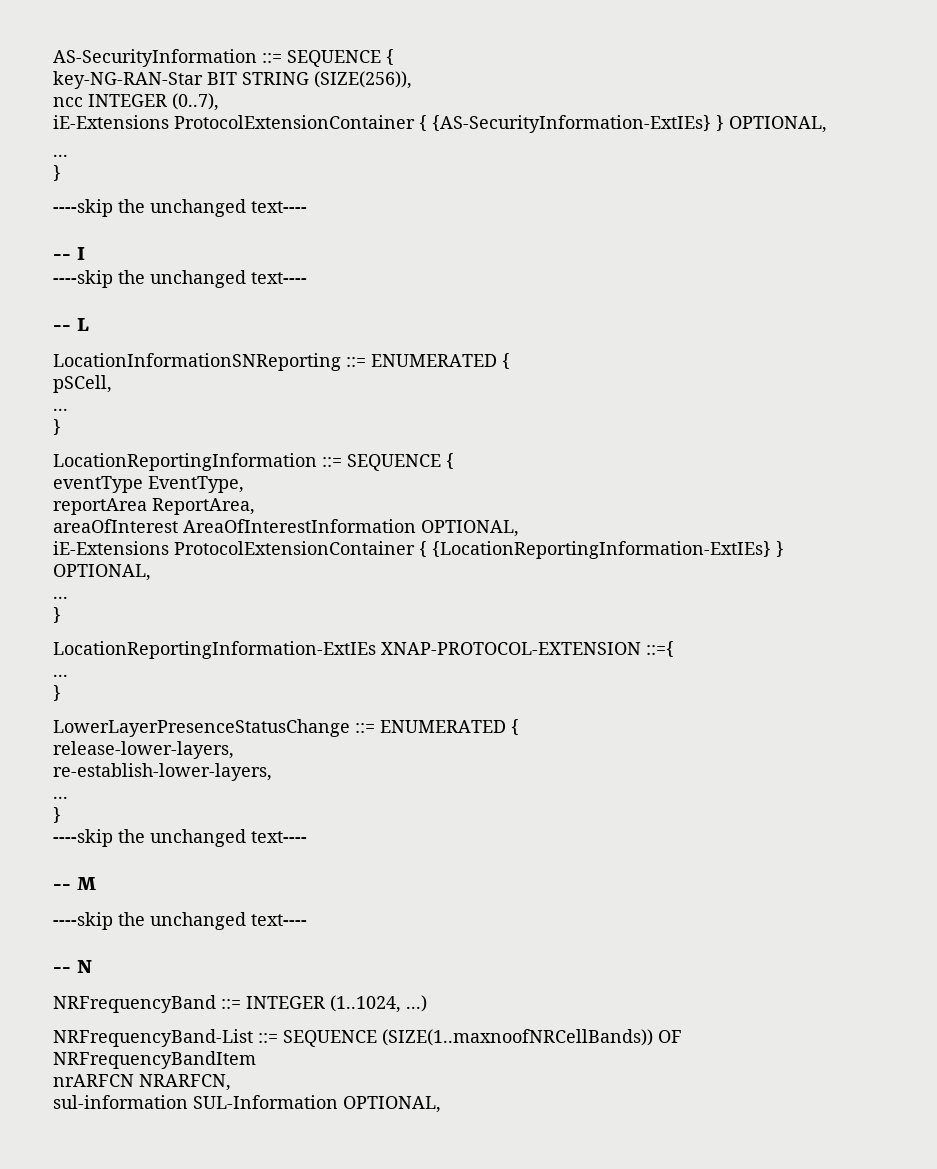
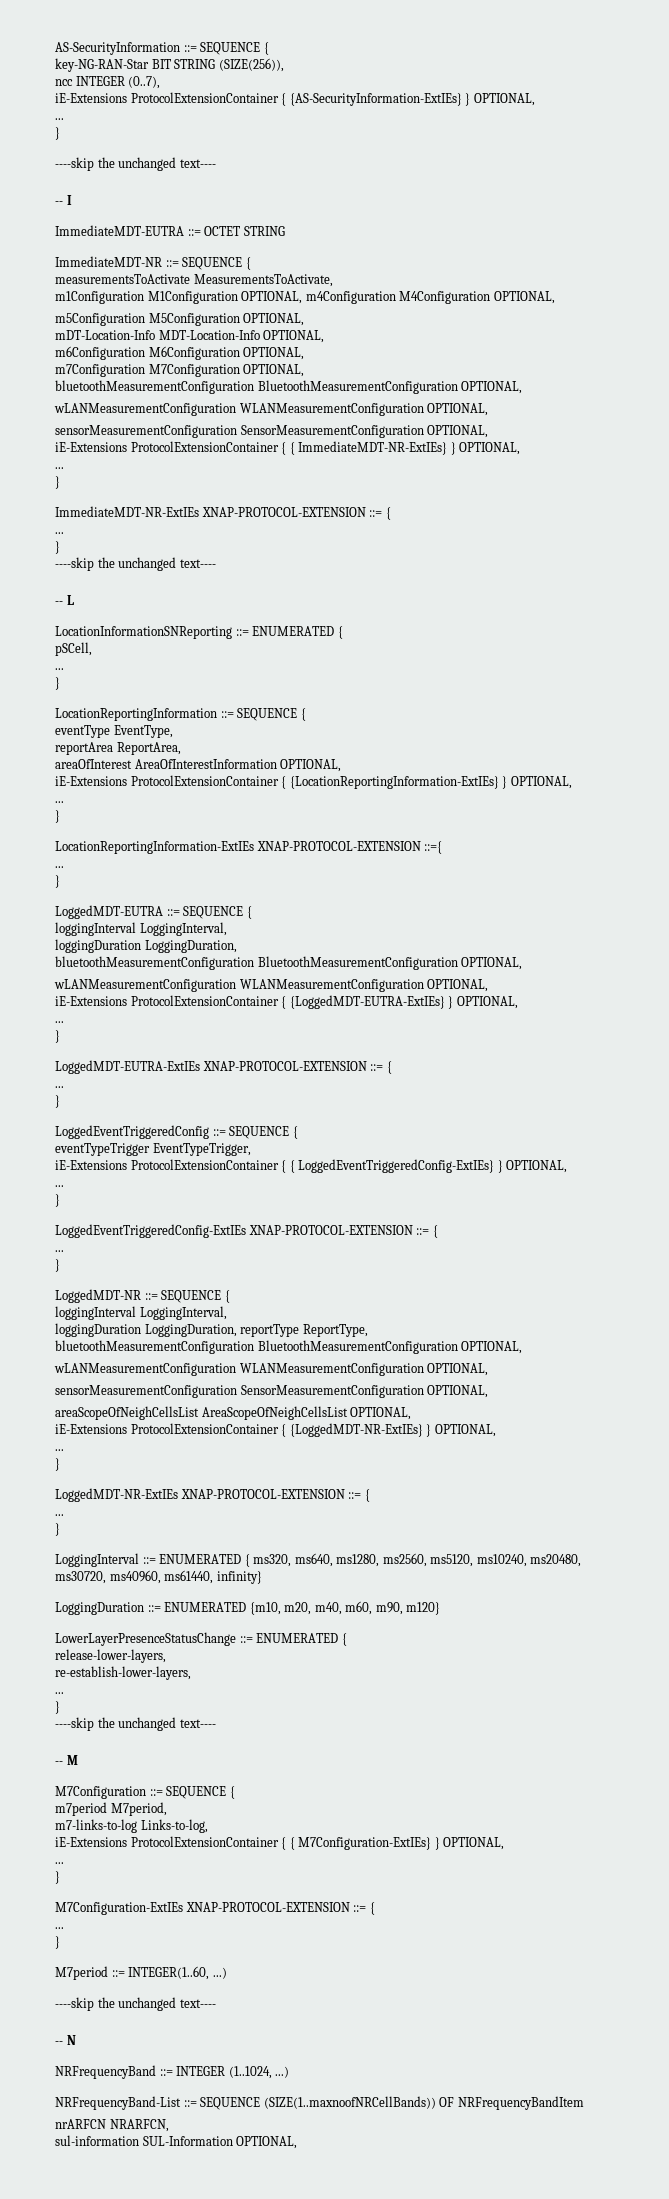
(86, 253) none -> [55,225,285,236] [55,256,251,270] [55,274,333,287] [55,291,555,304] [55,313,305,326] [55,330,325,343] [55,346,305,360] [55,364,305,377] [55,380,523,394] [54,403,489,416] [55,425,489,438] [55,441,521,455] [55,467,64,469] [55,476,60,489] [55,506,391,520] [55,532,64,534] [55,541,60,554] // ImmediateMDT-EUTRA ::= OCTET STRING // ImmediateMDT-NR ::= SEQUENCE { // measurementsToActivate MeasurementsToActivate, // m1Configuration M1Configuration OPTIONAL, m4Configuration M4Configuration OPTIONAL, // m5Configuration M5Configuration OPTIONAL, // mDT-Location-Info MDT-Location-Info OPTIONAL, // m6Configuration M6Configuration OPTIONAL, // m7Configuration M7Configuration OPTIONAL, // bluetoothMeasurementConfiguration BluetoothMeasurementConfiguration OPTIONAL, // wLANMeasurementConfiguration WLANMeasurementConfiguration OPTIONAL, // sensorMeasurementConfiguration SensorMeasurementConfiguration OPTIONAL, // iE-Extensions ProtocolExtensionContainer { { ImmediateMDT-NR-ExtIEs} } OPTIONAL, // ... // } // ImmediateMDT-NR-ExtIEs XNAP-PROTOCOL-EXTENSION ::= { // ... // }
(61, 693) none -> [55,905,252,919] [55,922,227,936] [55,939,237,953] [55,956,523,970] [54,979,489,992] [55,995,518,1009] [55,1021,64,1023] [55,1030,60,1043] [55,1060,392,1074] [55,1086,64,1088] [55,1095,60,1108] [55,1125,298,1139] [55,1143,251,1156] [55,1159,568,1173] [55,1185,64,1187] [55,1194,60,1207] [55,1224,438,1238] [55,1250,64,1252] [55,1259,60,1272] [55,1289,230,1303] [55,1306,227,1320] [55,1323,368,1337] [55,1340,523,1354] [54,1363,489,1376] [55,1385,489,1398] [55,1406,412,1420] [55,1423,496,1437] [55,1449,64,1451] [55,1458,60,1471] [55,1488,370,1502] [55,1514,64,1516] [55,1523,60,1536] [55,1553,582,1567] [55,1570,262,1584] [55,1601,441,1615] // LoggedMDT-EUTRA ::= SEQUENCE { // loggingInterval LoggingInterval, // loggingDuration LoggingDuration, // bluetoothMeasurementConfiguration BluetoothMeasurementConfiguration OPTIONAL, // wLANMeasurementConfiguration WLANMeasurementConfiguration OPTIONAL, // iE-Extensions ProtocolExtensionContainer { {LoggedMDT-EUTRA-ExtIEs} } OPTIONAL, // ... // } // LoggedMDT-EUTRA-ExtIEs XNAP-PROTOCOL-EXTENSION ::= { // ... // } // LoggedEventTriggeredConfig ::= SEQUENCE { // eventTypeTrigger EventTypeTrigger, // iE-Extensions ProtocolExtensionContainer { { LoggedEventTriggeredConfig-ExtIEs} } OPTIONAL, // ... // } // LoggedEventTriggeredConfig-ExtIEs XNAP-PROTOCOL-EXTENSION ::= { // ... // } // LoggedMDT-NR ::= SEQUENCE { // loggingInterval LoggingInterval, // loggingDuration LoggingDuration, reportType ReportType, // bluetoothMeasurementConfiguration BluetoothMeasurementConfiguration OPTIONAL, // wLANMeasurementConfiguration WLANMeasurementConfiguration OPTIONAL, // sensorMeasurementConfiguration SensorMeasurementConfiguration OPTIONAL, // areaScopeOfNeighCellsList AreaScopeOfNeighCellsList OPTIONAL, // iE-Extensions ProtocolExtensionContainer { {LoggedMDT-NR-ExtIEs} } OPTIONAL, // ... // } // LoggedMDT-NR-ExtIEs XNAP-PROTOCOL-EXTENSION ::= { // ... // } // LoggingInterval ::= ENUMERATED { ms320, ms640, ms1280, ms2560, ms5120, ms10240, ms20480, ms30720, ms40960, ms61440, infinity} // LoggingDuration ::= ENUMERATED {m10, m20, m40, m60, m90, m120}
(97, 883) none -> [55,1786,235,1799] [55,1802,167,1816] [55,1819,208,1833] [55,1836,505,1850] [55,1862,64,1864] [55,1871,60,1884] [55,1902,375,1915] [55,1927,64,1929] [55,1936,60,1949] [55,1966,227,1980] // M7Configuration ::= SEQUENCE { // m7period M7period, // m7-links-to-log Links-to-log, // iE-Extensions ProtocolExtensionContainer { { M7Configuration-ExtIEs} } OPTIONAL, // ... // } // M7Configuration-ExtIEs XNAP-PROTOCOL-EXTENSION ::= { // ... // } // M7period ::= INTEGER(1..60, ...)

